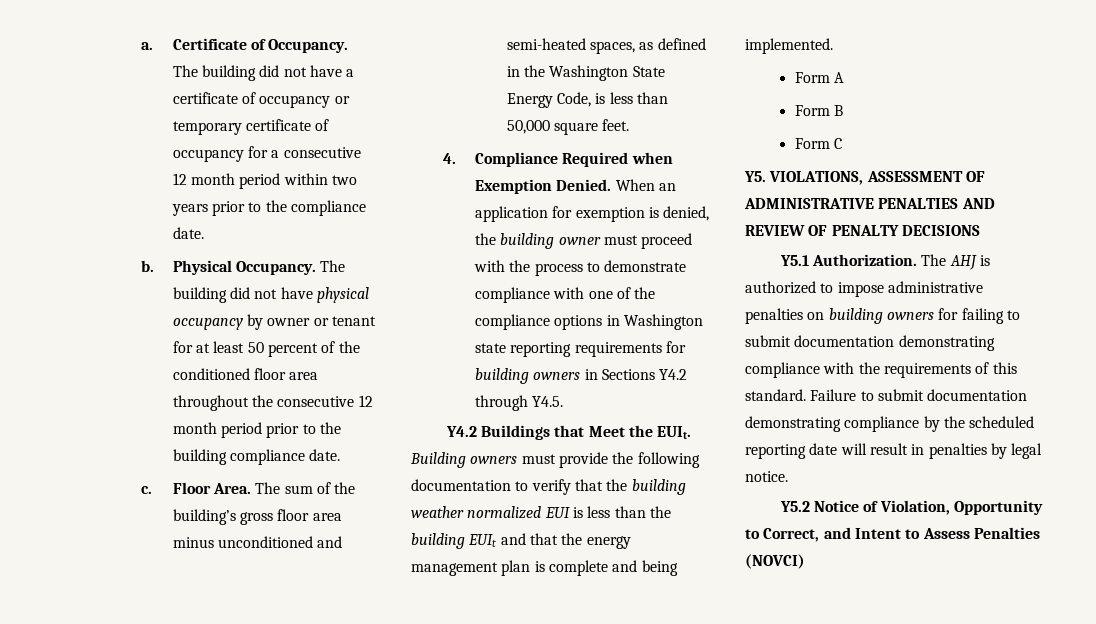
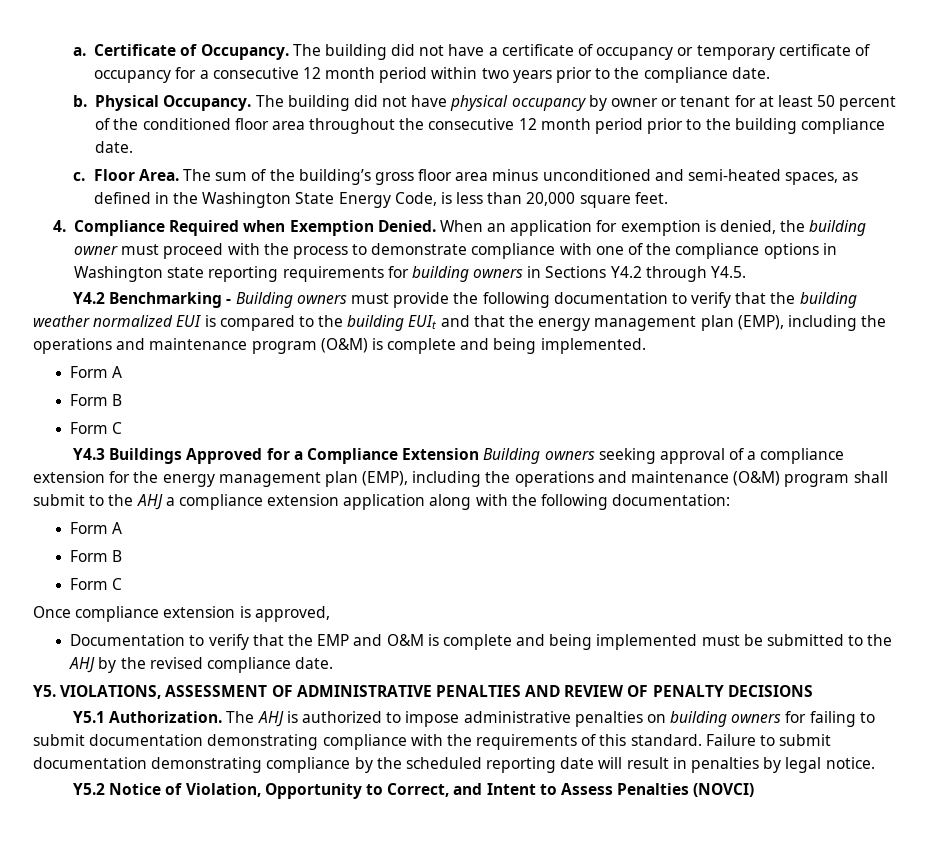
[506,120,550,134] 50,000 -> [526,192,576,206] 20,000
[480,425,692,440] Buildings that Meet the EUIt. -> [109,292,232,308] Benchmarking -
[587,506,646,518] less than -> [219,315,314,331] compared to
(531, 568) none -> [737,315,887,331] [33,338,368,354] (EMP), including the operations and maintenance program (O&M)
(842, 143) none -> [73,448,845,464] [33,471,888,487] [33,494,731,510] [70,522,123,534] [70,550,123,562] [70,578,123,590] [33,606,330,622] [70,634,893,650] [69,657,334,673] // Y4.3 Buildings Approved for a Compliance Extension Building owners seeking approval of a compliance extension for the energy management plan (EMP), including the operations and maintenance (O&M) program shall submit to the AHJ a compliance extension application along with the following documentation: // Form A // Form B // Form C // Once compliance extension is approved, // Documentation to verify that the EMP and O&M is complete and being implemented must be submitted to the AHJ by the revised compliance date.

